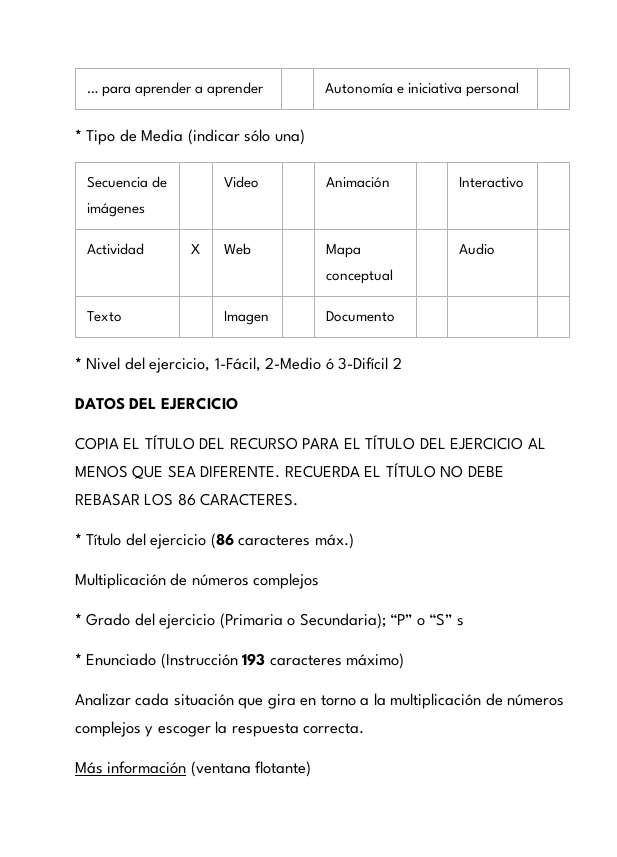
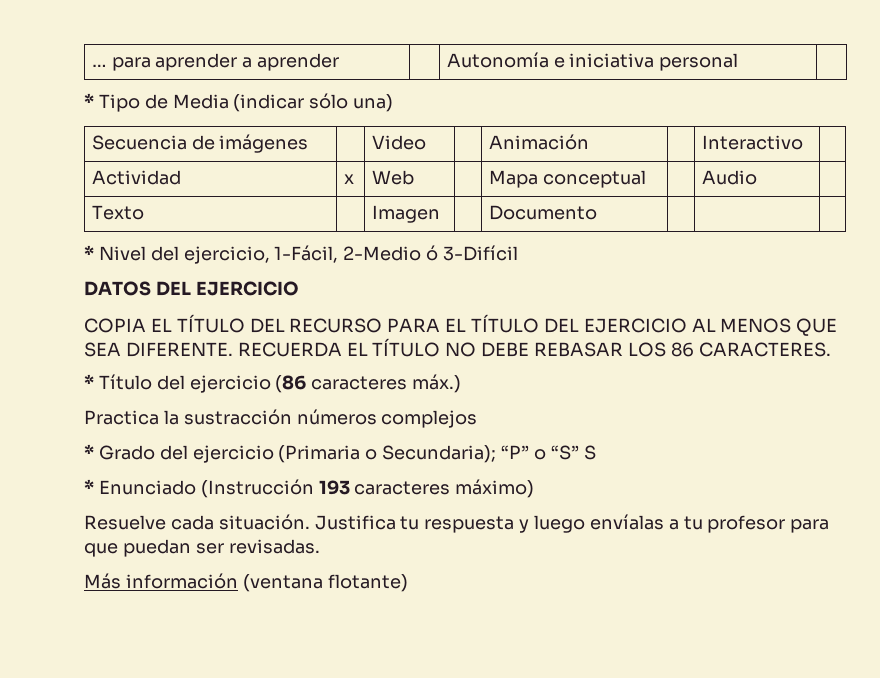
[190,244,200,254] X -> [343,174,354,184] x
[392,357,402,369] 2 -> (519, 253) none
[75,573,188,589] Multiplicación de -> [84,409,292,425] Practica la sustracción
[456,618,464,626] s -> [583,445,596,460] S
[75,693,565,709] [75,721,365,737] Analizar cada situación que gira en torno a la multiplicación de números complejos y escoger la respuesta correcta. -> [84,514,830,533] [84,539,320,557] Resuelve cada situación. Justifica tu respuesta y luego envíalas a tu profesor para que puedan ser revisadas.

